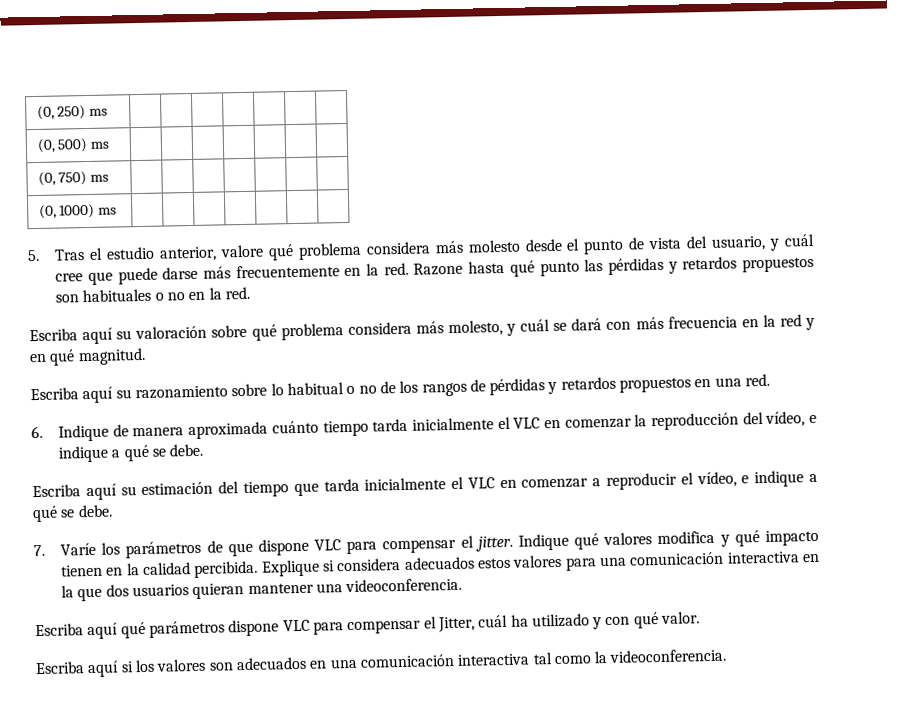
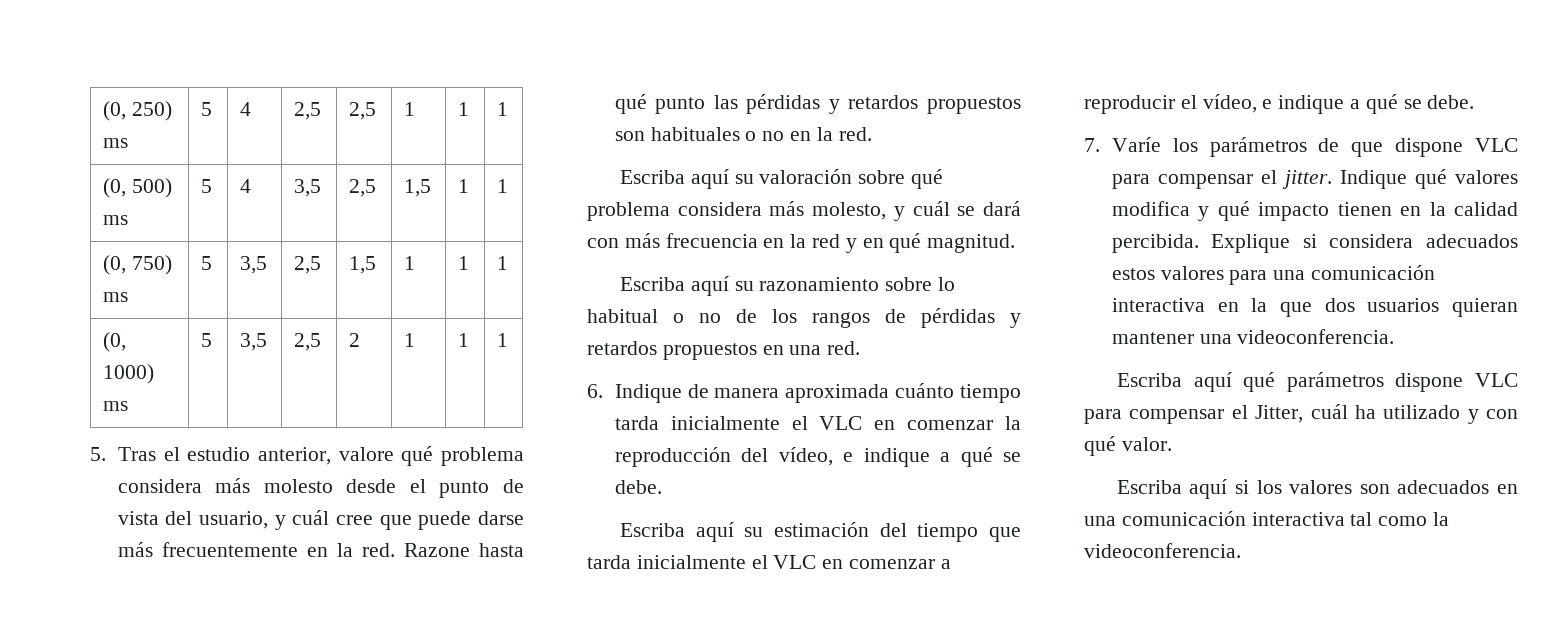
[36,137,110,153] [37,170,110,186] [38,203,118,219] | | | | | | // (0, 500) ms | | | | | | | // (0, 750) ms | | | | | | | // (0, 1000) ms | | | | | | | -> [201,102,213,116] [240,102,252,116] [294,102,322,120] [349,102,377,120] [404,102,416,116] [458,102,470,116] [497,102,509,116] [103,178,173,198] [103,215,129,225] [201,179,213,193] [240,179,252,193] [294,179,322,197] [349,179,377,197] [404,179,432,197] [458,179,470,193] [497,179,509,193] [103,255,173,275] [103,292,129,302] [201,256,213,270] [240,256,268,274] [294,256,322,274] [349,256,377,274] [404,256,416,270] [458,256,470,270] [497,256,509,270] [103,332,127,352] [103,364,155,384] [103,401,129,411] [201,333,213,347] [240,333,268,351] [294,333,322,351] [349,333,361,347] [404,333,416,347] [458,333,470,347] [497,333,509,347] 5 | 4 | 2,5 | 2,5 | 1 | 1 | 1 // (0, 500) ms | 5 | 4 | 3,5 | 2,5 | 1,5 | 1 | 1 // (0, 750) ms | 5 | 3,5 | 2,5 | 1,5 | 1 | 1 | 1 // (0, 1000) ms | 5 | 3,5 | 2,5 | 2 | 1 | 1 | 1

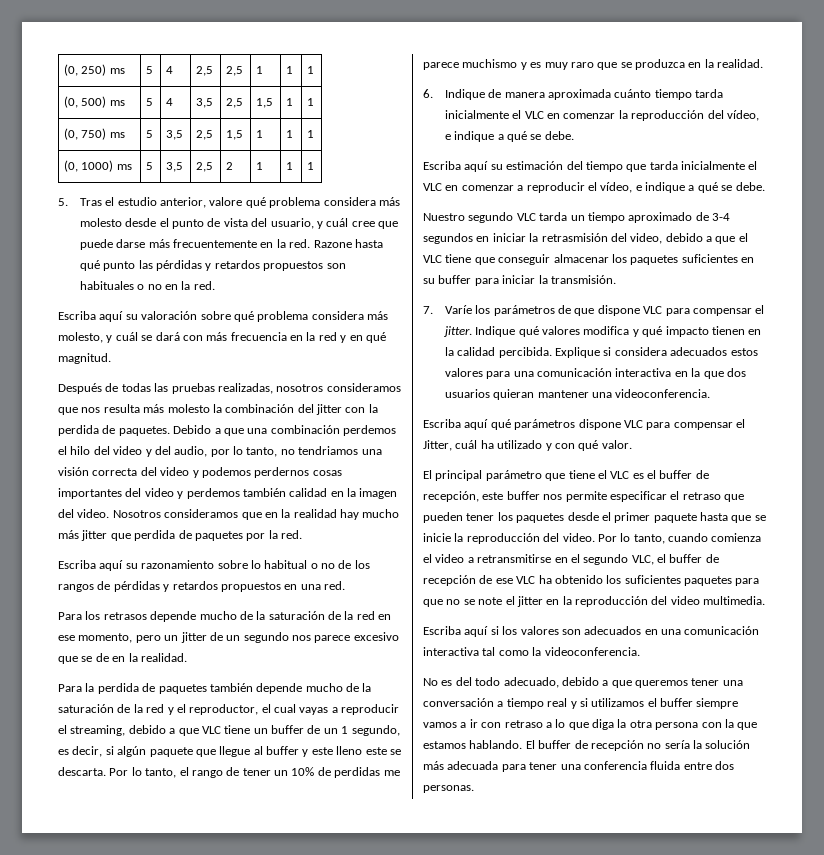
(1016, 243) none -> [58,383,401,394] [58,404,378,415] [58,425,396,436] [58,446,382,457] [58,467,342,478] [58,488,398,499] [58,509,400,520] [58,530,302,541] // Después de todas las pruebas realizadas, nosotros consideramos que nos resulta más molesto la combinación del jitter con la perdida de paquetes. Debido a que una combinación perdemos el hilo del video y del audio, por lo tanto, no tendriamos una visión correcta del video y podemos perdernos cosas importantes del video y perdemos también calidad en la imagen del video. Nosotros consideramos que en la realidad hay mucho más jitter que perdida de paquetes por la red.
(861, 348) none -> [58,611,392,622] [58,632,399,643] [58,653,187,664] [58,683,372,694] [58,704,400,715] [58,725,400,736] [58,746,401,757] [58,767,400,778] [423,59,764,70] // Para los retrasos depende mucho de la saturación de la red en ese momento, pero un jitter de un segundo nos parece excesivo que se de en la realidad. // Para la perdida de paquetes también depende mucho de la saturación de la red y el reproductor, el cual vayas a reproducir el streaming, debido a que VLC tiene un buffer de un 1 segundo, es decir, si algún paquete que llegue al buffer y este lleno este se descarta. Por lo tanto, el rango de tener un 10% de perdidas me parece muchismo y es muy raro que se produzca en la realidad.
(1475, 102) none -> [423,212,730,223] [423,233,748,244] [423,254,754,265] [423,275,616,286] // Nuestro segundo VLC tarda un tiempo aproximado de 3-4 segundos en iniciar la retrasmisión del video, debido a que el VLC tiene que conseguir almacenar los paquetes suficientes en su buffer para iniciar la transmisión.
(1172, 444) none -> [423,470,709,481] [423,491,744,502] [423,512,766,523] [423,533,762,544] [423,554,719,565] [423,575,760,586] [423,596,766,607] // El principal parámetro que tiene el VLC es el buffer de recepción, este buffer nos permite especificar el retraso que pueden tener los paquetes desde el primer paquete hasta que se inicie la reproducción del video. Por lo tanto, cuando comienza el video a retransmitirse en el segundo VLC, el buffer de recepción de ese VLC ha obtenido los suficientes paquetes para que no se note el jitter en la reproducción del video multimedia.
(1241, 550) none -> [423,677,743,688] [423,698,739,709] [423,719,758,730] [423,740,751,751] [423,761,734,772] [423,785,474,793] // No es del todo adecuado, debido a que queremos tener una conversación a tiempo real y si utilizamos el buffer siempre vamos a ir con retraso a lo que diga la otra persona con la que estamos hablando. El buffer de recepción no sería la solución más adecuada para tener una conferencia fluida entre dos personas.

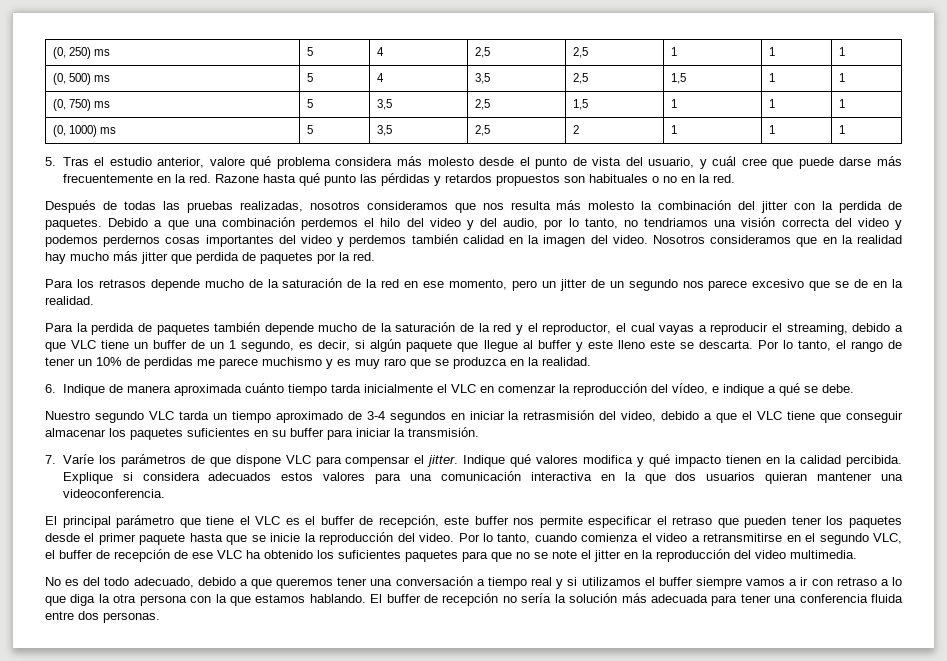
[58,311,388,322] [58,332,386,343] [58,353,111,364] // Escriba aquí su valoración sobre qué problema considera más molesto, y cuál se dará con más frecuencia en la red y en qué magnitud. -> (735, 178) none
[58,560,370,571] [58,581,345,592] // Escriba aquí su razonamiento sobre lo habitual o no de los rangos de pérdidas y retardos propuestos en una red. -> (375, 256) none
[423,161,758,172] [423,182,765,193] // Escriba aquí su estimación del tiempo que tarda inicialmente el VLC en comenzar a reproducir el vídeo, e indique a qué se debe. -> (854, 388) none
[423,419,745,430] [423,440,632,451] // Escriba aquí qué parámetros dispone VLC para compensar el Jitter, cuál ha utilizado y con qué valor. -> (165, 493) none
[423,626,760,637] [423,647,640,656] // Escriba aquí si los valores son adecuados en una comunicación interactiva tal como la videoconferencia. -> (857, 554) none

